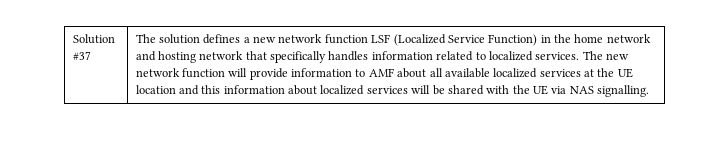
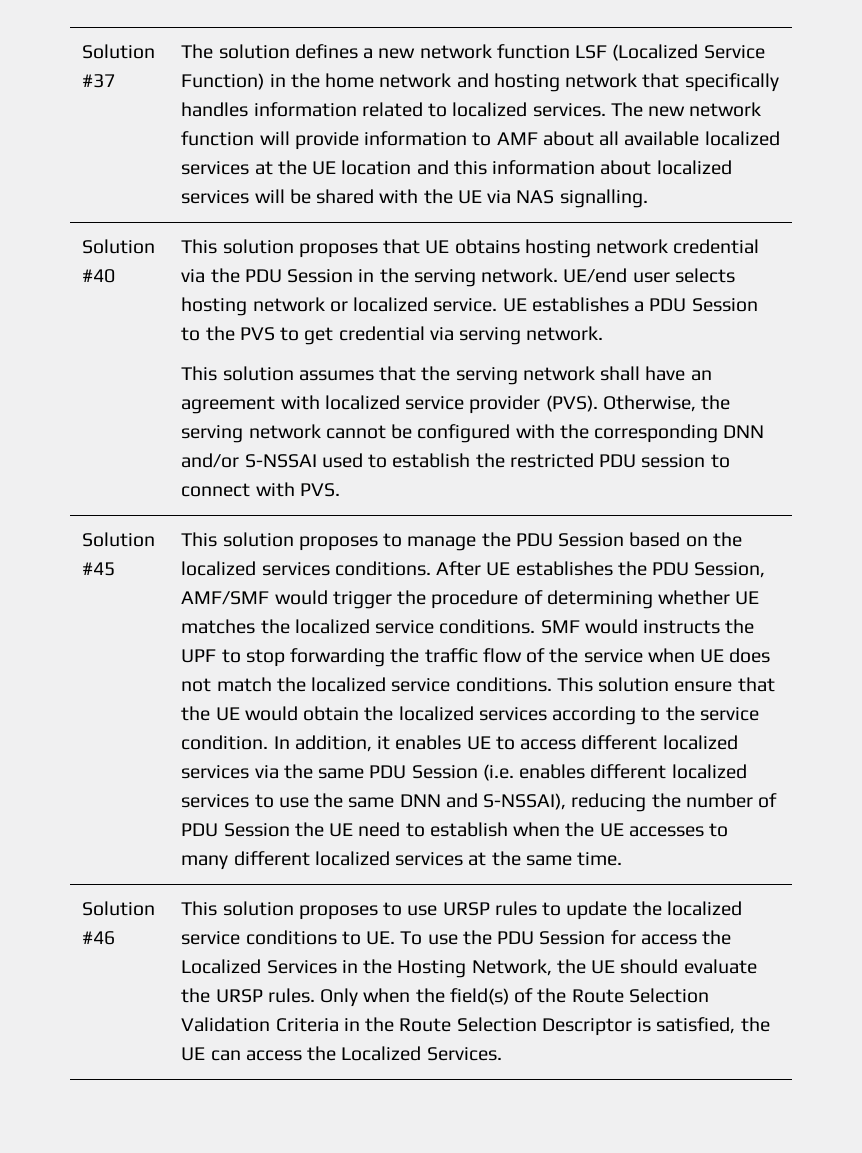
(650, 91) none -> [82,239,156,254] [82,269,116,283] [181,239,760,258] [181,268,735,287] [181,297,758,316] [181,326,604,345] [181,366,712,385] [181,395,731,414] [181,424,765,443] [181,453,730,468] [181,482,340,497] [82,532,156,547] [82,562,116,576] [181,532,742,551] [181,561,766,578] [181,590,760,609] [181,619,755,634] [181,648,771,667] [181,677,775,692] [181,706,759,725] [181,735,738,752] [181,764,747,781] [181,793,778,812] [181,822,729,837] [181,851,623,870] [82,901,156,916] [82,931,116,945] [181,901,742,920] [181,930,732,945] [181,959,757,978] [181,988,709,1007] [181,1017,770,1036] [181,1046,502,1061] // Solution #40 | This solution proposes that UE obtains hosting network credential via the PDU Session in the serving network. UE/end user selects hosting network or localized service. UE establishes a PDU Session to the PVS to get credential via serving network. // This solution assumes that the serving network shall have an agreement with localized service provider (PVS). Otherwise, the serving network cannot be configured with the corresponding DNN and/or S-NSSAI used to establish the restricted PDU session to connect with PVS. // Solution #45 | This solution proposes to manage the PDU Session based on the localized services conditions. After UE establishes the PDU Session, AMF/SMF would trigger the procedure of determining whether UE matches the localized service conditions. SMF would instructs the UPF to stop forwarding the traffic flow of the service when UE does not match the localized service conditions. This solution ensure that the UE would obtain the localized services according to the service condition. In addition, it enables UE to access different localized services via the same PDU Session (i.e. enables different localized services to use the same DNN and S-NSSAI), reducing the number of PDU Session the UE need to establish when the UE accesses to many different localized services at the same time. // Solution #46 | This solution proposes to use URSP rules to update the localized service conditions to UE. To use the PDU Session for access the Localized Services in the Hosting Network, the UE should evaluate the URSP rules. Only when the field(s) of the Route Selection Validation Criteria in the Route Selection Descriptor is satisfied, the UE can access the Localized Services.

